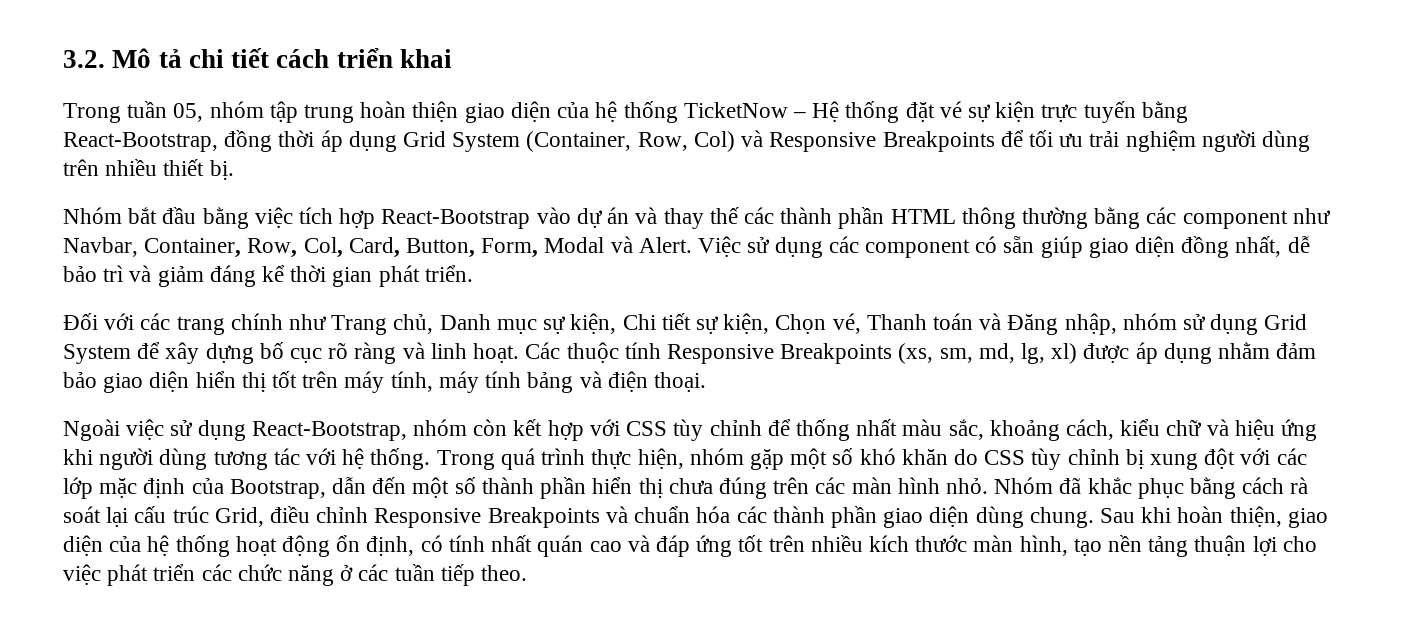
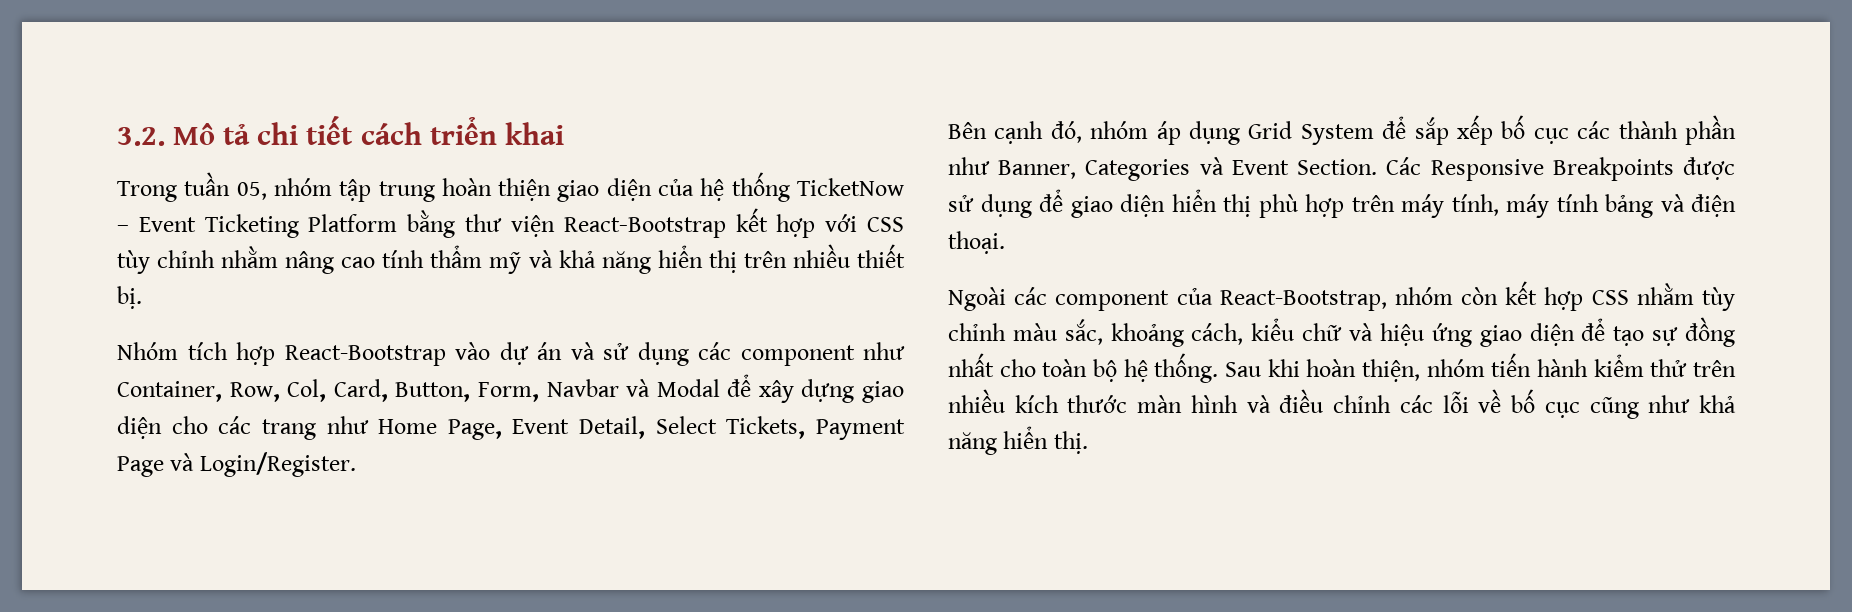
[812,101,1188,123] [63,130,1310,152] Hệ thống đặt vé sự kiện trực tuyến bằng React-Bootstrap, đồng thời áp dụng Grid System (Container, Row, Col) và Responsive Breakpoints để tối ưu trải nghiệm người dùng -> [138,208,905,238] [117,245,737,274] Event Ticketing Platform bằng thư viện React-Bootstrap kết hợp với CSS tùy chỉnh nhằm nâng cao tính thẩm mỹ và khả năng hiển thị
[128,207,293,229] bắt đầu bằng việc -> (178, 351) none
[663,207,1141,229] thay thế các thành phần HTML thông thường bằng -> [603,342,689,366] sử dụng
[63,237,138,257] Navbar, -> (905, 351) none
[544,236,1310,258] [63,265,473,287] [63,313,1308,335] [63,342,1317,364] [63,372,97,388] Modal và Alert. Việc sử dụng các component có sẵn giúp giao diện đồng nhất, dễ bảo trì và giảm đáng kể thời gian phát triển. // Đối với các trang chính như Trang chủ, Danh mục sự kiện, Chi tiết sự kiện, Chọn vé, Thanh toán và Đăng nhập, nhóm sử dụng Grid System để xây dựng bố cục rõ ràng và linh hoạt. Các thuộc tính Responsive Breakpoints (xs, sm, md, lg, xl) được áp dụng nhằm đảm bảo -> [546,374,905,403] [117,416,905,440] [117,452,356,477] [948,115,1736,145] [948,157,1735,181] [948,189,1063,218] Navbar và Modal để xây dựng giao diện cho các trang như Home Page, Event Detail, Select Tickets, Payment Page và Login/Register. // Bên cạnh đó, nhóm áp dụng Grid System để sắp xếp bố cục các thành phần như Banner, Categories và Event Section. Các Responsive Breakpoints được sử dụng để
[272,371,298,388] tốt -> [1258,194,1344,218] phù hợp
[126,419,246,441] việc sử dụng -> [1014,287,1213,311] các component của
[589,419,898,441] với CSS tùy chỉnh để thống nhất -> [1591,283,1735,311] [948,323,1006,341] CSS nhằm tùy chỉnh
[63,448,1307,470] [63,477,1309,499] [63,506,1328,528] [63,535,764,557] khi người dùng tương tác với hệ thống. Trong quá trình thực hiện, nhóm gặp một số khó khăn do CSS tùy chỉnh bị xung đột với các lớp mặc định của Bootstrap, dẫn đến một số thành phần hiển thị chưa đúng trên các màn hình nhỏ. Nhóm đã khắc phục bằng cách rà soát lại cấu trúc Grid, điều chỉnh Responsive Breakpoints và chuẩn hóa các thành phần giao diện dùng chung. Sau khi hoàn thiện, giao diện của hệ thống hoạt động ổn định, có tính nhất quán cao và đáp ứng tốt -> [1479,317,1735,347] [948,353,1688,383] giao diện để tạo sự đồng nhất cho toàn bộ hệ thống. Sau khi hoàn thiện, nhóm tiến hành kiểm thử
[1019,535,1317,557] [63,564,528,586] hình, tạo nền tảng thuận lợi cho việc phát triển các chức năng ở các tuần tiếp theo. -> [1190,389,1736,419] [948,426,1088,455] hình và điều chỉnh các lỗi về bố cục cũng như khả năng hiển thị.

